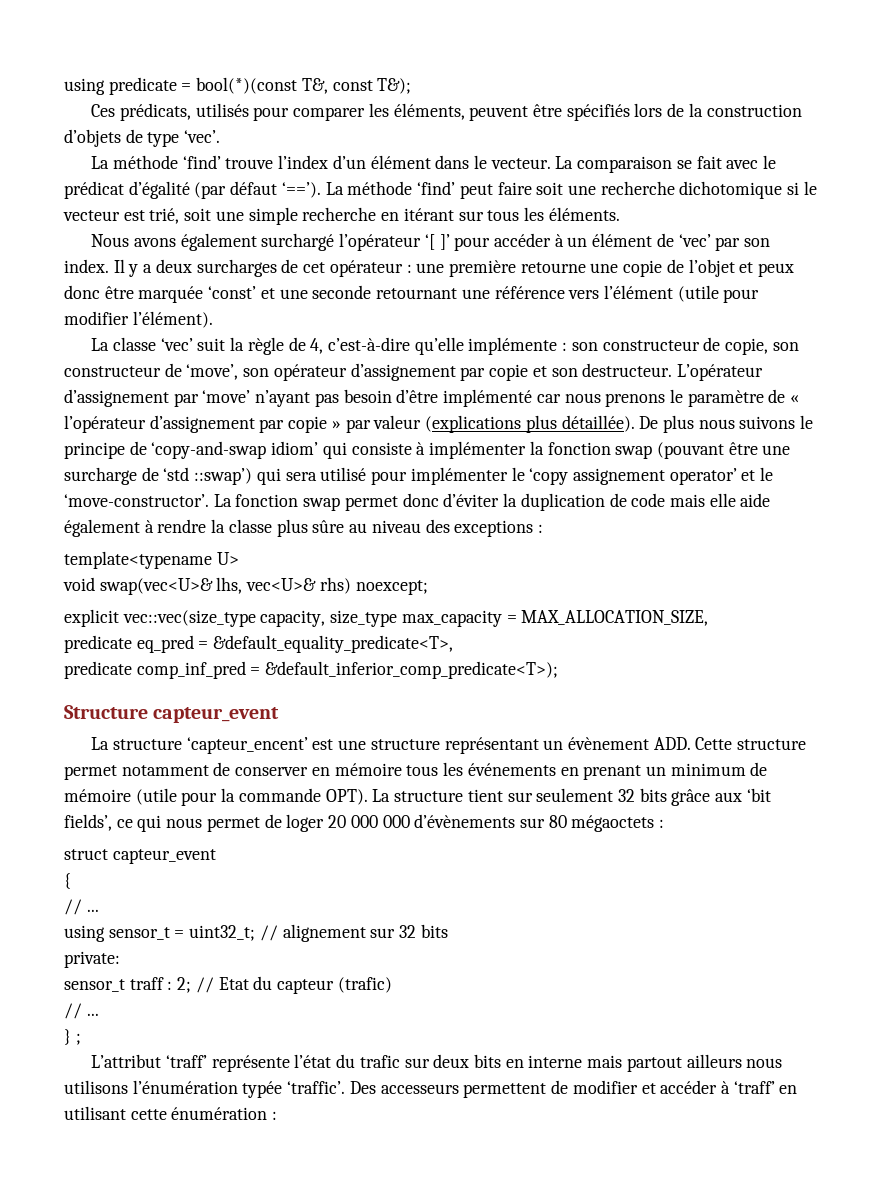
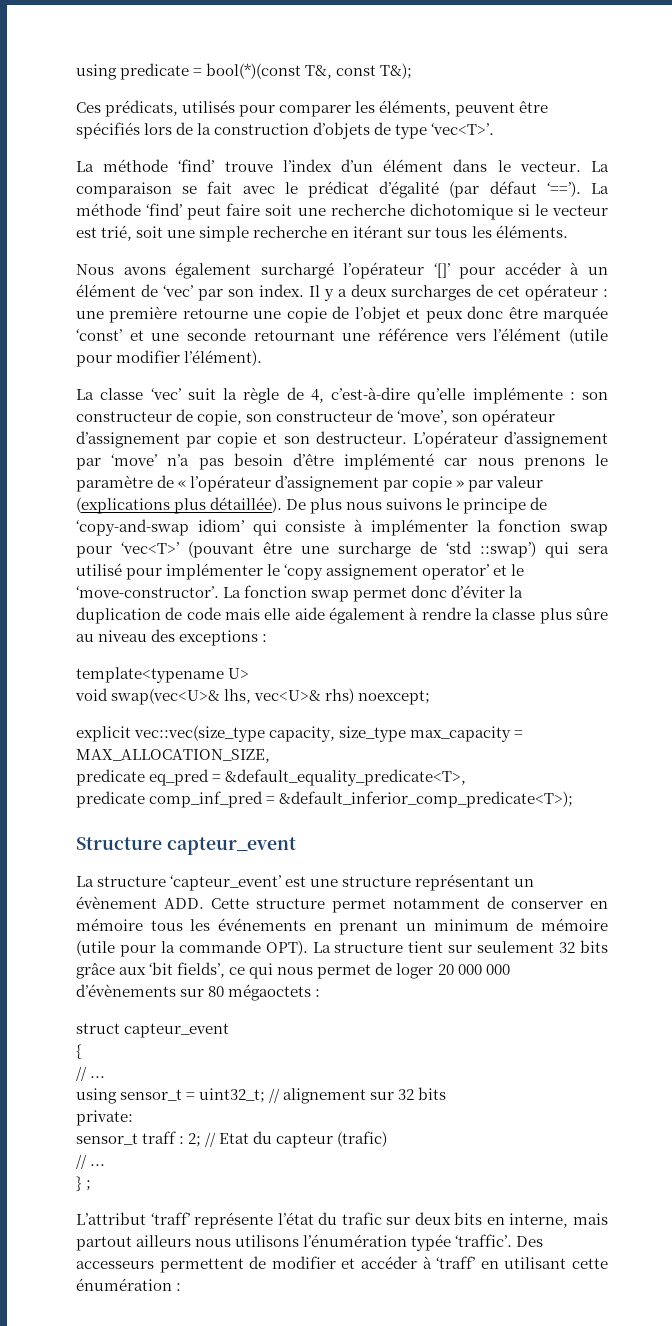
[184,130,221,143] ‘vec’. -> [431,123,495,135] ‘vec<T>’.
[424,234,450,250] ‘[ ]’ -> [433,263,450,278] ‘[]’
[255,390,311,407] n’ayant -> [167,454,190,466] n’a
(653, 452) none -> [76,542,179,558] pour ‘vec<T>’
[186,737,308,754] ‘capteur_encent’ -> [170,875,282,891] ‘capteur_event’
[528,1055,583,1068] interne -> [509,1213,569,1228] interne,

